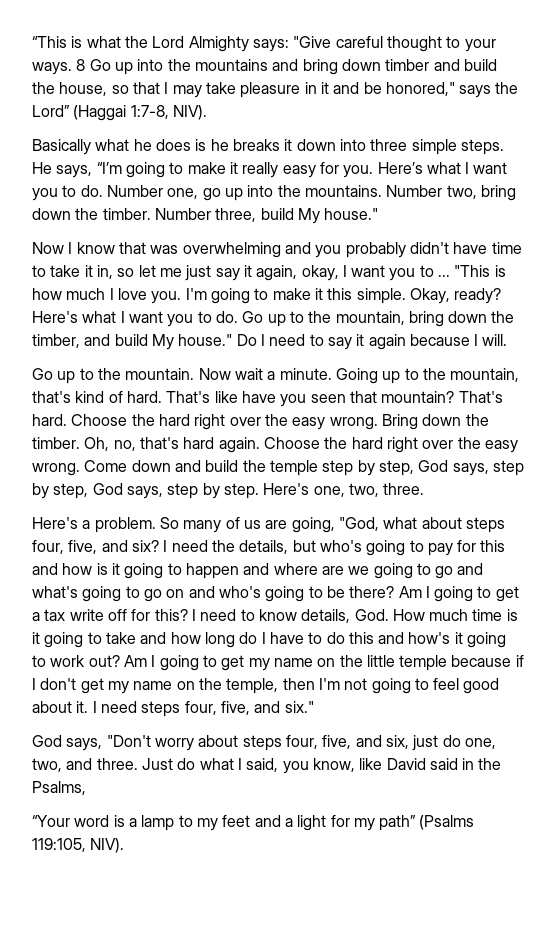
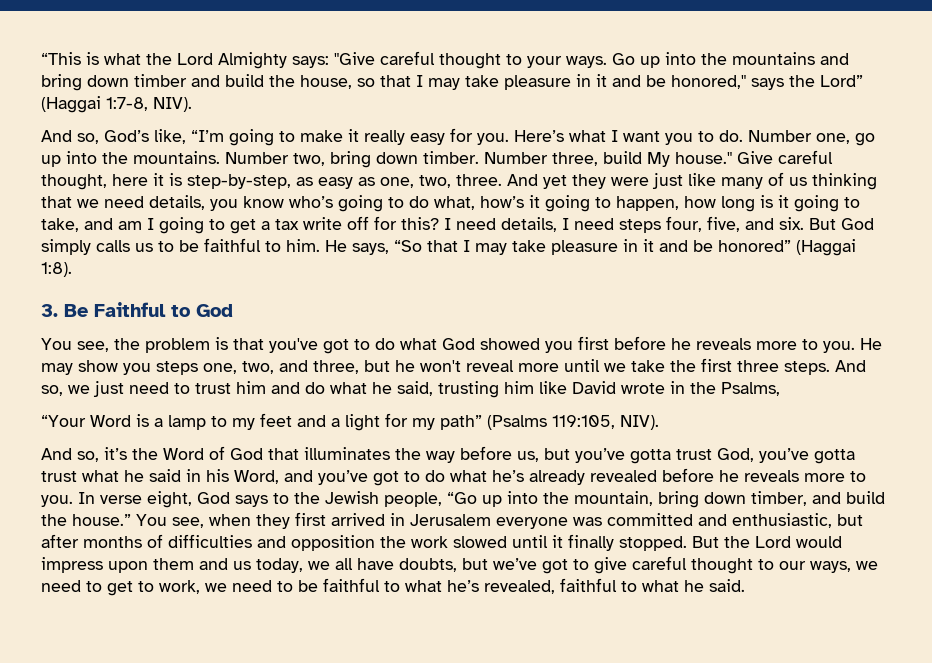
[76,59,86,71] 8 -> (607, 62) none
[32,139,504,155] [32,162,93,178] Basically what he does is he breaks it down into three simple steps. He says, -> [41,129,186,144] And so, God’s like,
[75,208,99,220] the -> (418, 158) none
[32,242,522,258] [32,265,506,281] [32,288,502,304] [32,311,515,327] [32,334,508,350] [32,368,520,384] [32,391,503,407] [32,414,489,430] [32,437,518,453] [32,460,524,476] [32,483,425,499] [32,517,505,533] [32,540,506,556] [32,563,484,579] [32,586,422,602] // Now I know that was overwhelming and you probably didn't have time to take it in, so let me just say it again, okay, I want you to ... "This is how much I love you. I'm going to make it this simple. Okay, ready? Here's what I want you to do. Go up to the mountain, bring down the timber, and build My house." Do I need to say it again because I will. // Go up to the mountain. Now wait a minute. Going up to the mountain, that's kind of hard. That's like have you seen that mountain? That's hard. Choose the hard right over the easy wrong. Bring down the timber. Oh, no, that's hard again. Choose the hard right over the easy wrong. Come down and build the temple step by step, God says, step by step, God says, step by step. Here's one, two, three. // Here's a problem. So many of us are going, "God, what about steps four, five, and six? I need the details, but who's going to pay for this and how is it going to happen and where are we going to go and what's going to go on and who's going to be there? Am -> [737,150,833,164] [41,172,877,190] [41,195,860,212] [41,218,142,232] Give careful thought, here it is step-by-step, as easy as one, two, three. And yet they were just like many of us thinking that we need details, you know who’s going to do what, how’s it going to happen, how long is it going to take, and am
[240,609,518,623] [32,632,507,648] [32,655,524,671] [32,678,500,694] [32,701,89,713] to know details, God. How much time is it going to take and how long do I have to do this and how's it going to work out? Am I going to get my name on the little temple because if I don't get my name on the temple, then I'm not going to feel good about it. -> [501,217,557,232] details,
[284,701,314,713] [32,735,496,751] [32,758,355,774] six." // God says, "Don't worry about steps four, five, and six, just do one, two, and three. Just do what I said, you know, -> [779,217,874,230] [41,238,856,256] [41,262,72,277] [41,302,233,317] [41,336,882,354] [41,358,866,375] [41,381,534,398] six. But God simply calls us to be faithful to him. He says, “So that I may take pleasure in it and be honored” (Haggai 1:8). // 3. Be Faithful to God // You see, the problem is that you've got to do what God showed you first before he reveals more to you. He may show you steps one, two, and three, but he won't reveal more until we take the first three steps. And so, we just need to trust him and do what he said, trusting him
[429,758,458,770] said -> [621,383,665,394] wrote
[74,815,110,827] word -> [90,415,131,427] Word
(125, 845) none -> [41,446,855,464] [41,468,866,486] [41,491,885,508] [41,512,863,529] [41,534,842,551] [41,556,878,574] [41,578,745,596] // And so, it’s the Word of God that illuminates the way before us, but you’ve gotta trust God, you’ve gotta trust what he said in his Word, and you’ve got to do what he’s already revealed before he reveals more to you. In verse eight, God says to the Jewish people, “Go up into the mountain, bring down timber, and build the house.” You see, when they first arrived in Jerusalem everyone was committed and enthusiastic, but after months of difficulties and opposition the work slowed until it finally stopped. But the Lord would impress upon them and us today, we all have doubts, but we’ve got to give careful thought to our ways, we need to get to work, we need to be faithful to what he’s revealed, faithful to what he said.

